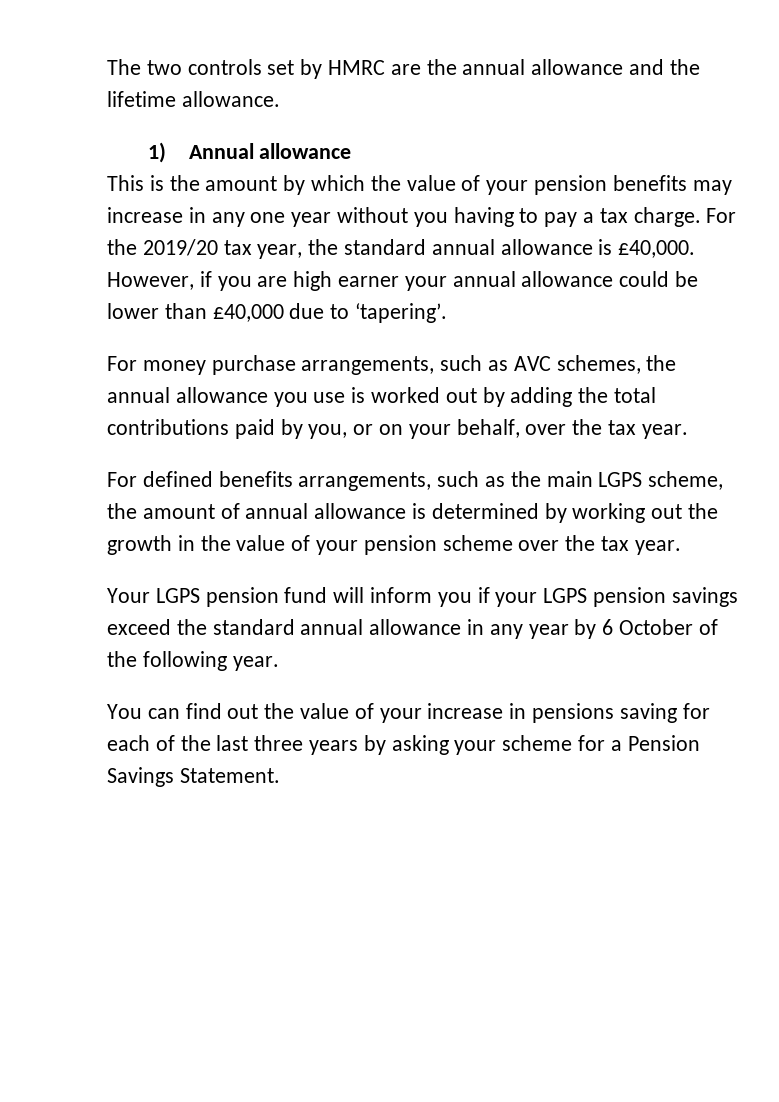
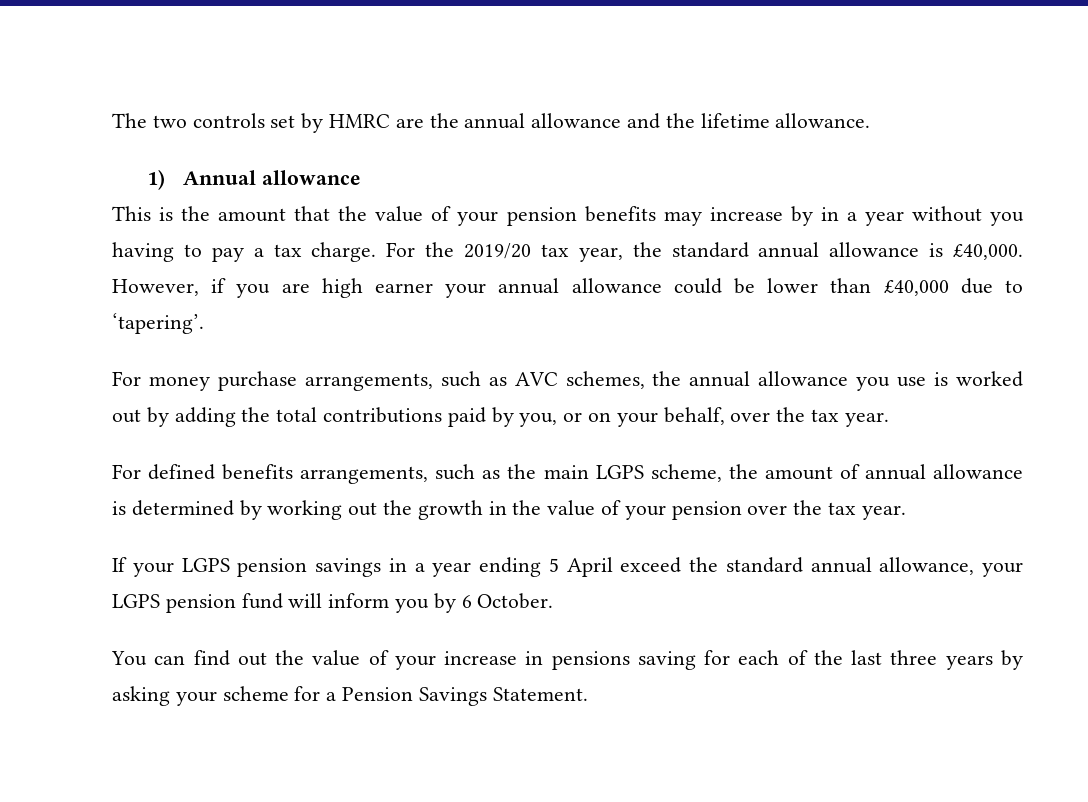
[283,175,366,195] by which -> [294,206,331,221] that
[188,207,286,227] in any one -> [790,206,857,226] by in a
[442,535,681,555] [107,588,150,603] scheme over the tax year. // Your -> [747,500,906,520] [112,557,1023,577] over the tax year. // If your LGPS pension savings in a year ending 5 April exceed the standard annual allowance, your
[477,587,738,607] [107,619,718,639] [107,651,279,671] if your LGPS pension savings exceed the standard annual allowance in any year by 6 October of the following year. -> [433,593,554,613] by 6 October.

